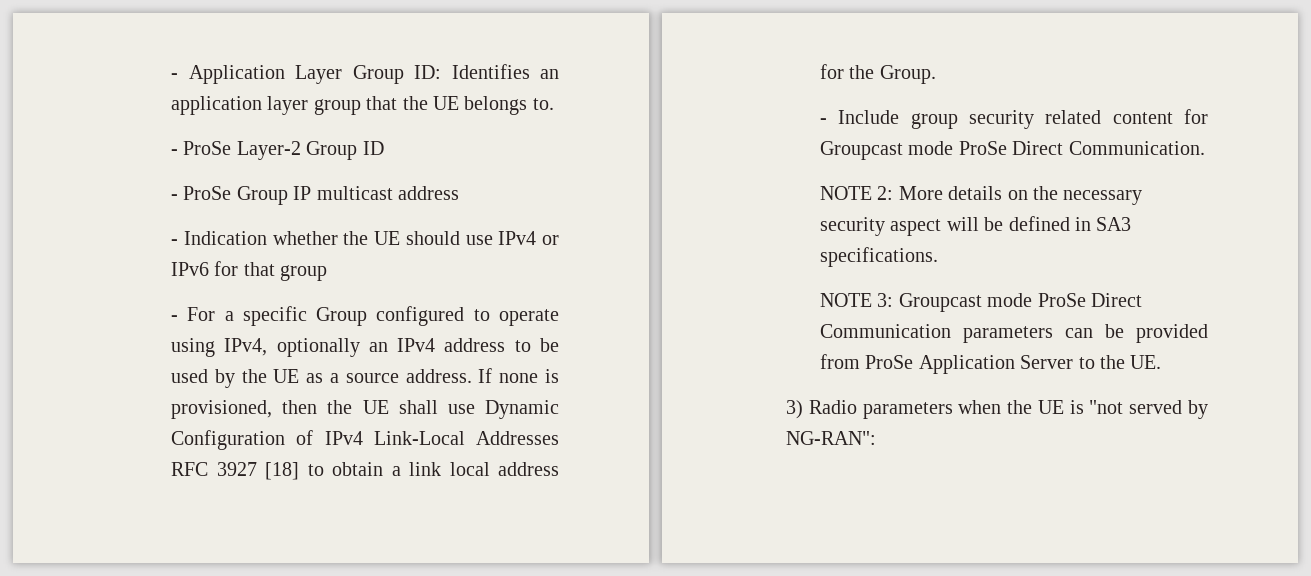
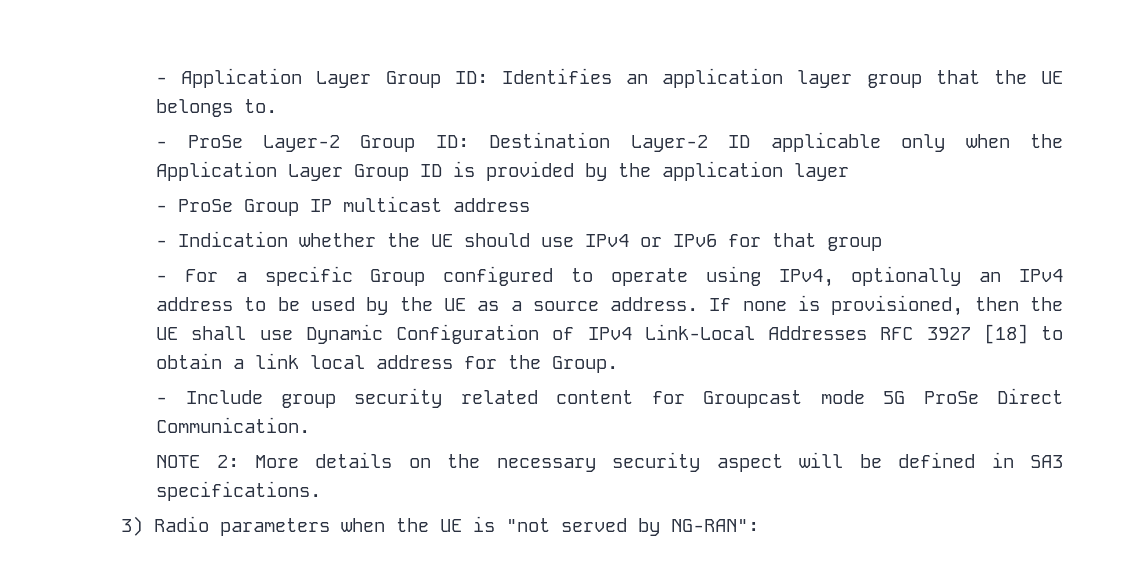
[362,141,384,155] ID -> [435,132,1063,152] [156,161,850,181] ID: Destination Layer-2 ID applicable only when the Application Layer Group ID is provided by the application layer
(954, 148) none -> [883,391,906,404] 5G
[820,293,1143,312] [820,324,1208,343] [820,354,1162,374] // NOTE 3: Groupcast mode ProSe Direct Communication parameters can be provided from ProSe Application Server to the UE. -> (322, 491) none

